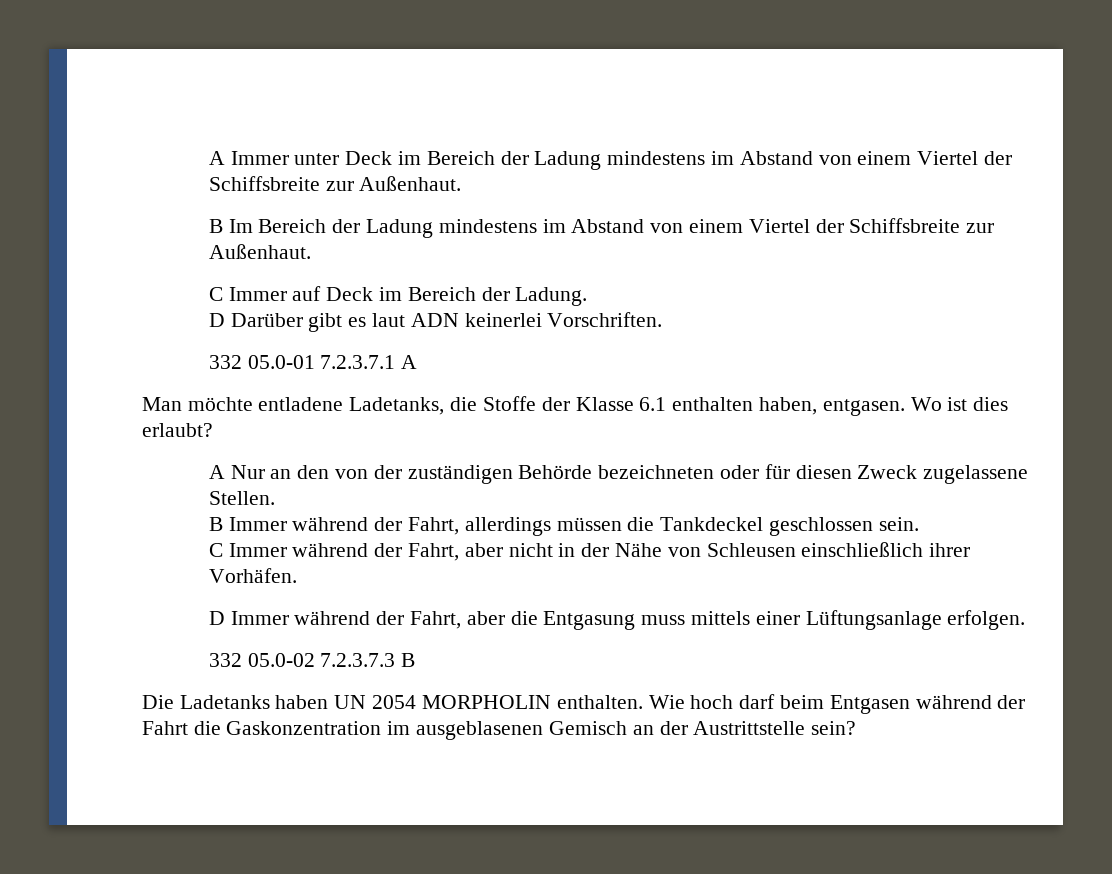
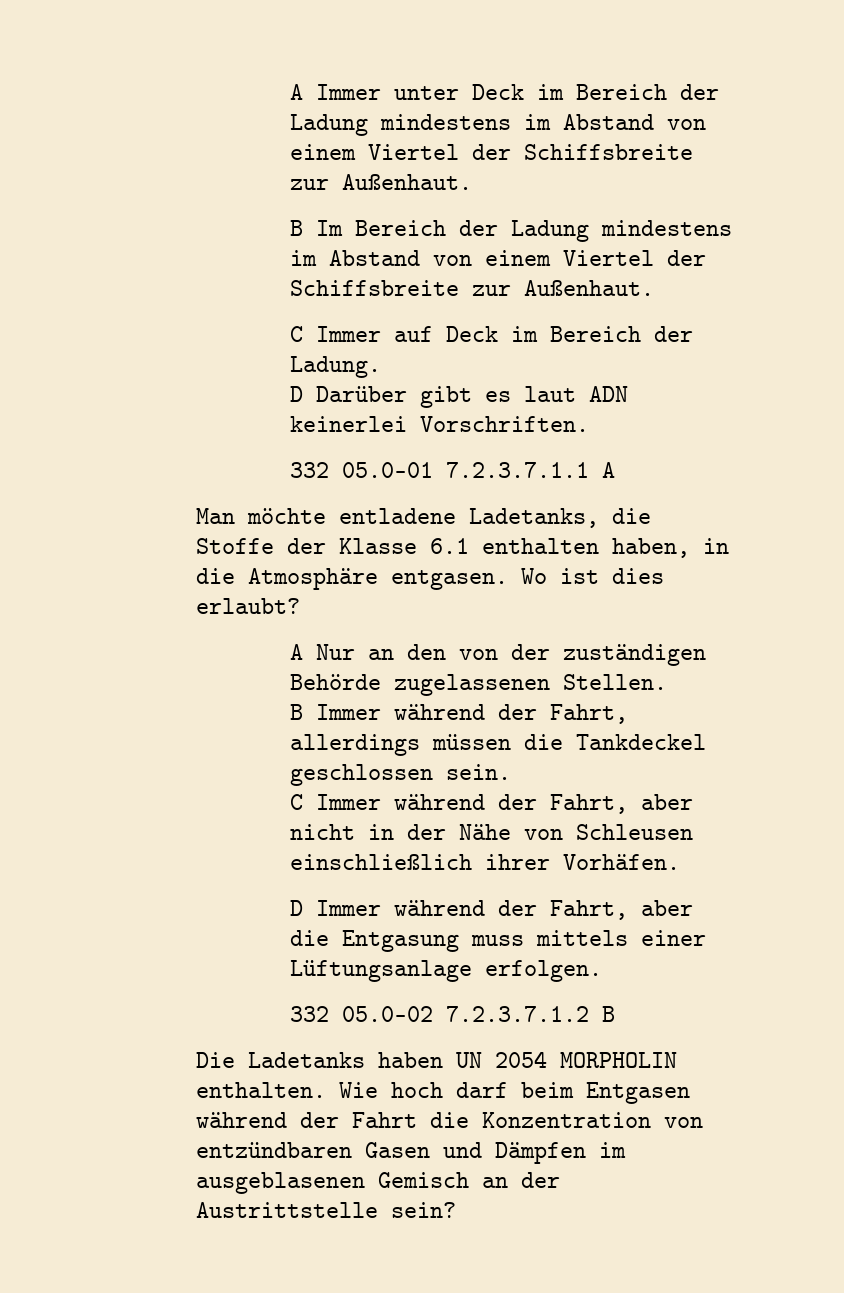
[320,355,396,369] 7.2.3.7.1 -> [446,462,590,478] 7.2.3.7.1.1
(817, 406) none -> [703,538,730,554] [196,568,379,590] in die Atmosphäre
[598,464,1029,484] bezeichneten oder für diesen Zweck zugelassene -> [394,674,551,696] zugelassenen
[320,653,396,667] 7.2.3.7.3 -> [446,1006,590,1022] 7.2.3.7.1.2
[226,721,382,735] Gaskonzentration -> [482,1112,704,1128] [196,1142,587,1164] Konzentration von entzündbaren Gasen und Dämpfen

